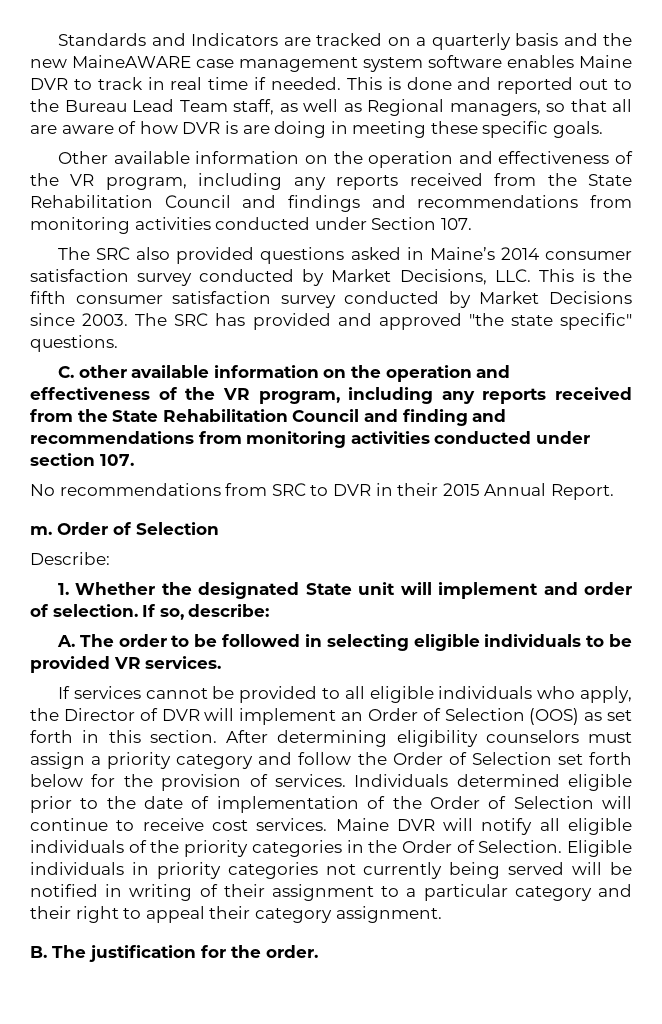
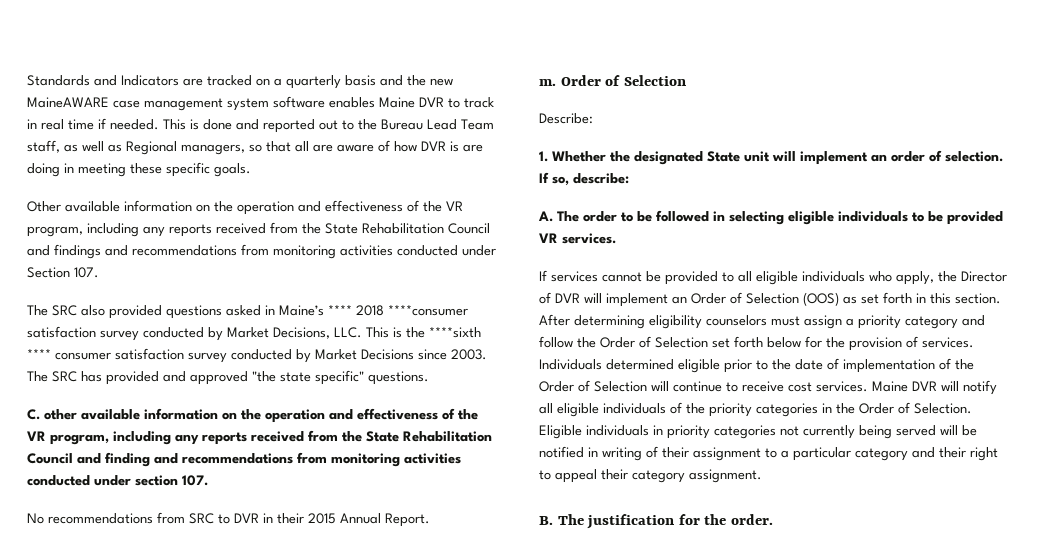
[500,247,632,260] 2014 consumer -> [328,305,468,316] **** 2018 ****consumer
[30,291,66,304] fifth -> [429,327,481,338] [27,349,51,359] ****sixth ****
[543,582,578,595] and -> [871,154,887,162] an

